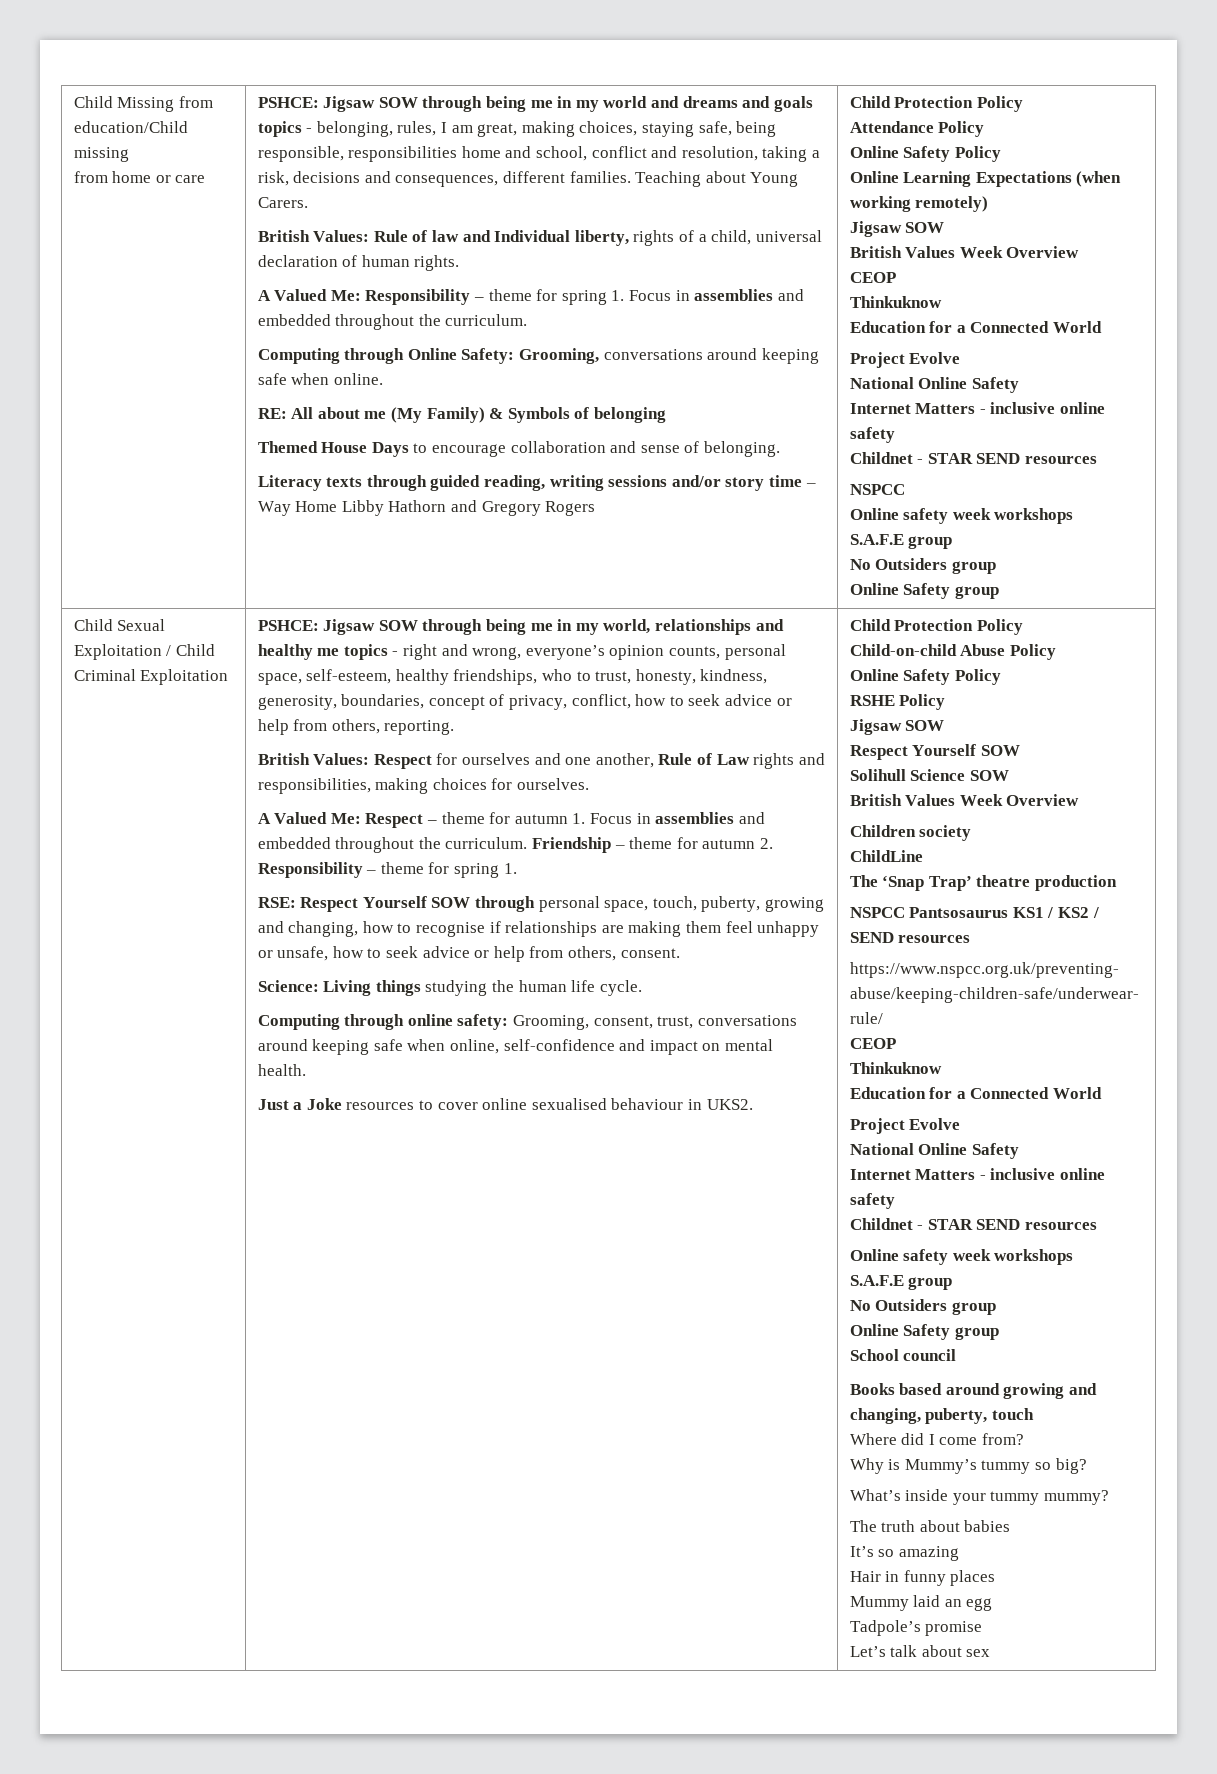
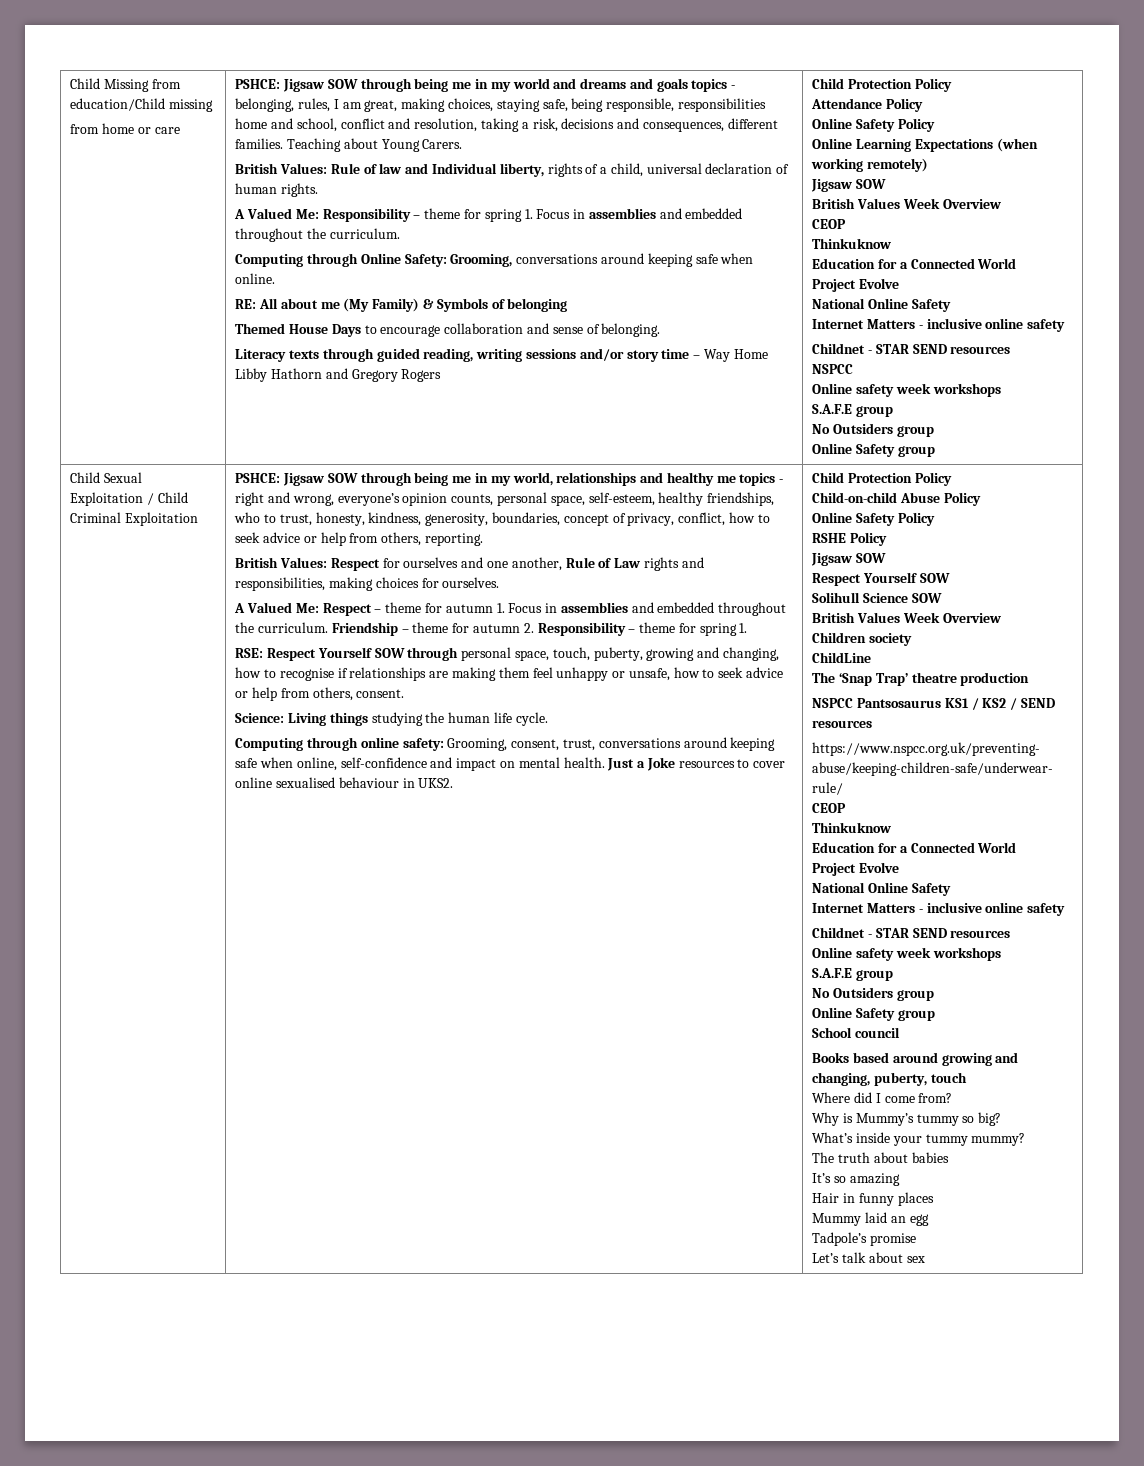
(306, 1070) // -> (605, 762) none

